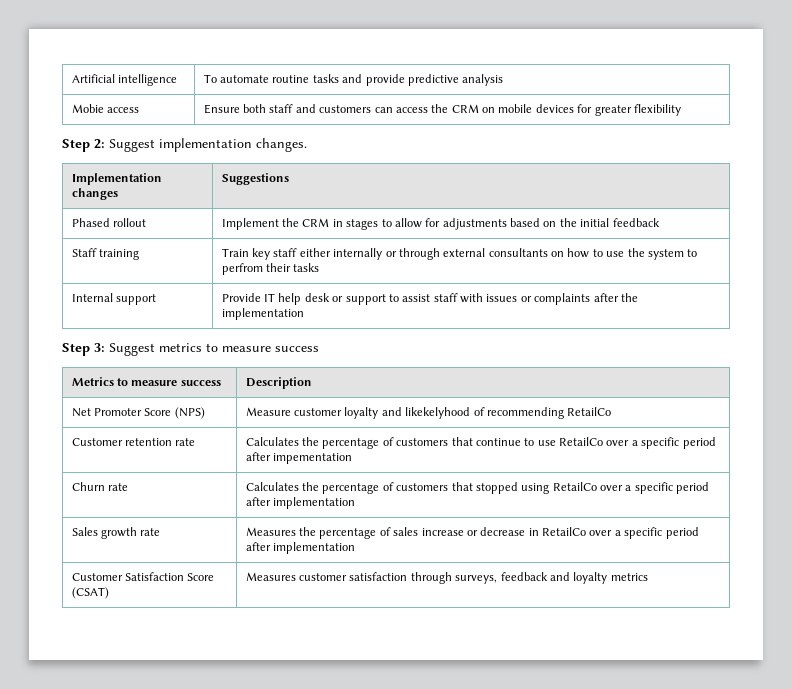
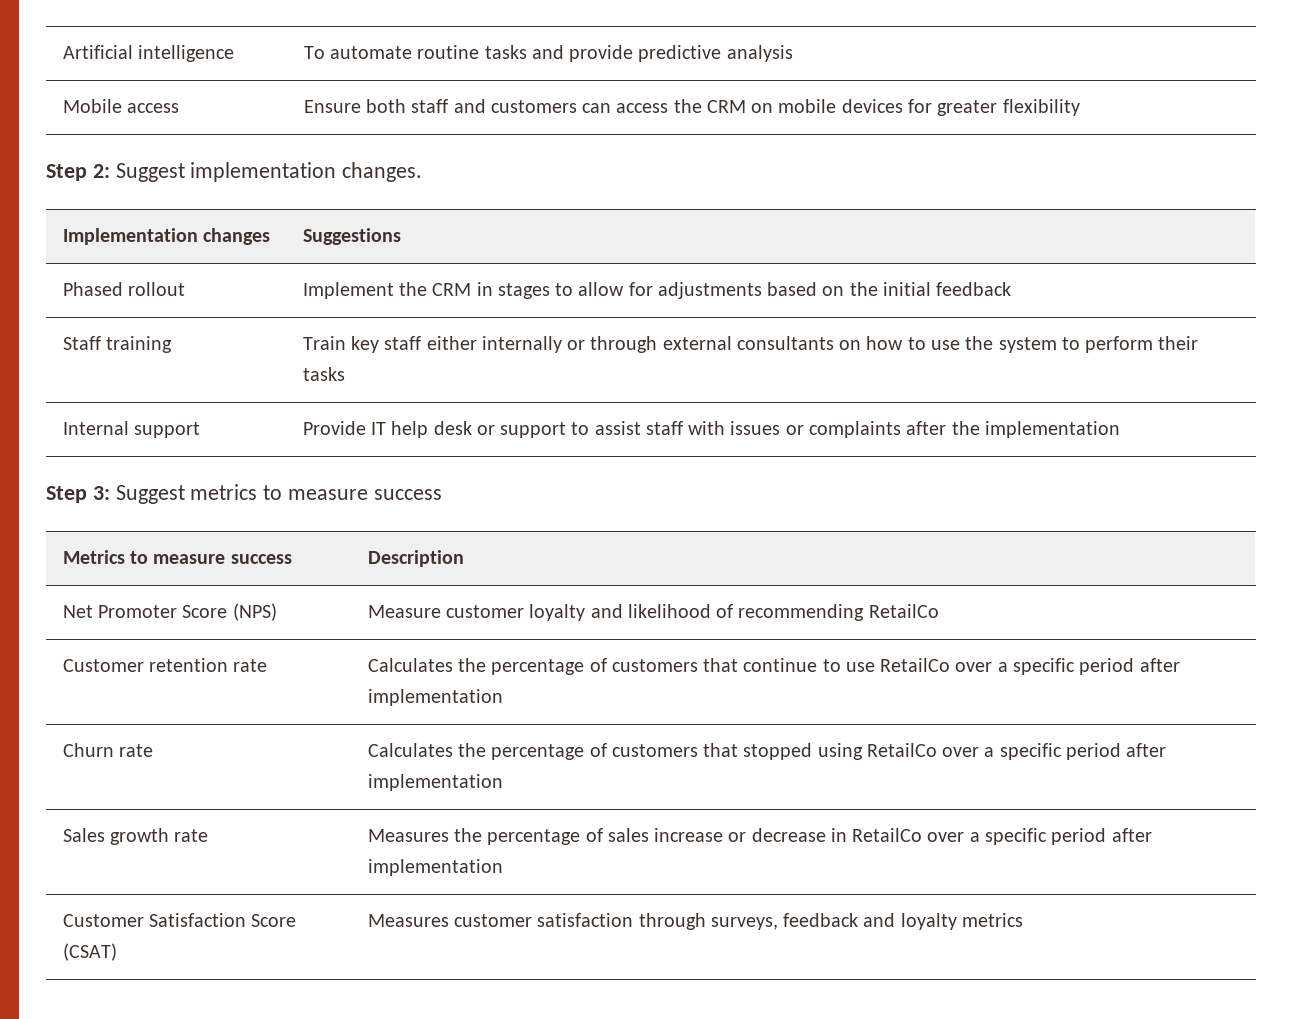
[71,104,104,113] Mobie -> [62,99,122,113] Mobile
[221,263,263,275] perfrom -> [1085,336,1154,353] perform
[405,407,471,419] likekelyhood -> [627,604,711,618] likelihood
[273,453,353,464] impementation -> [367,689,503,706] implementation

